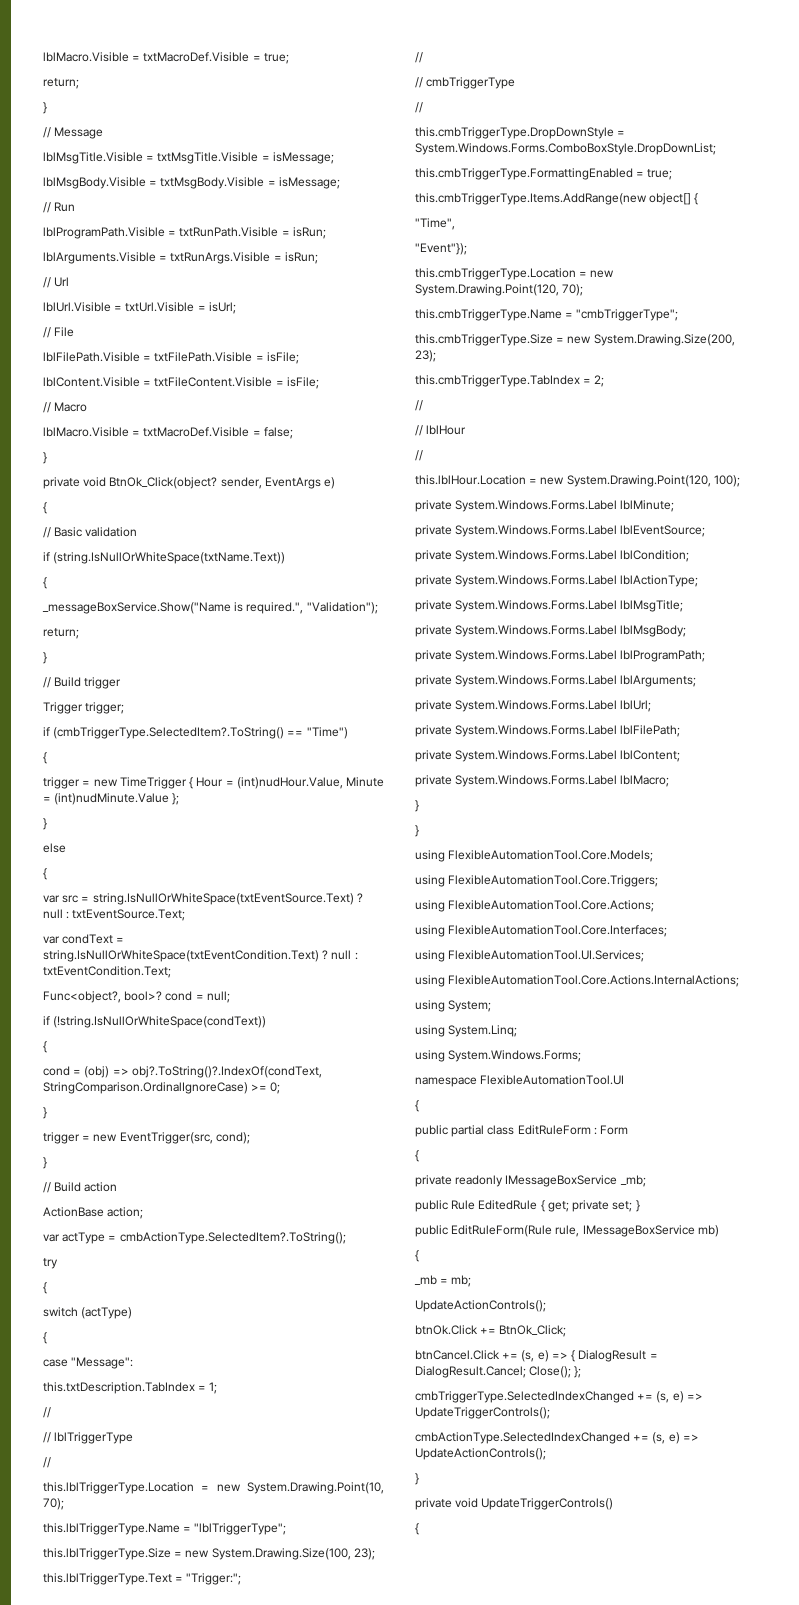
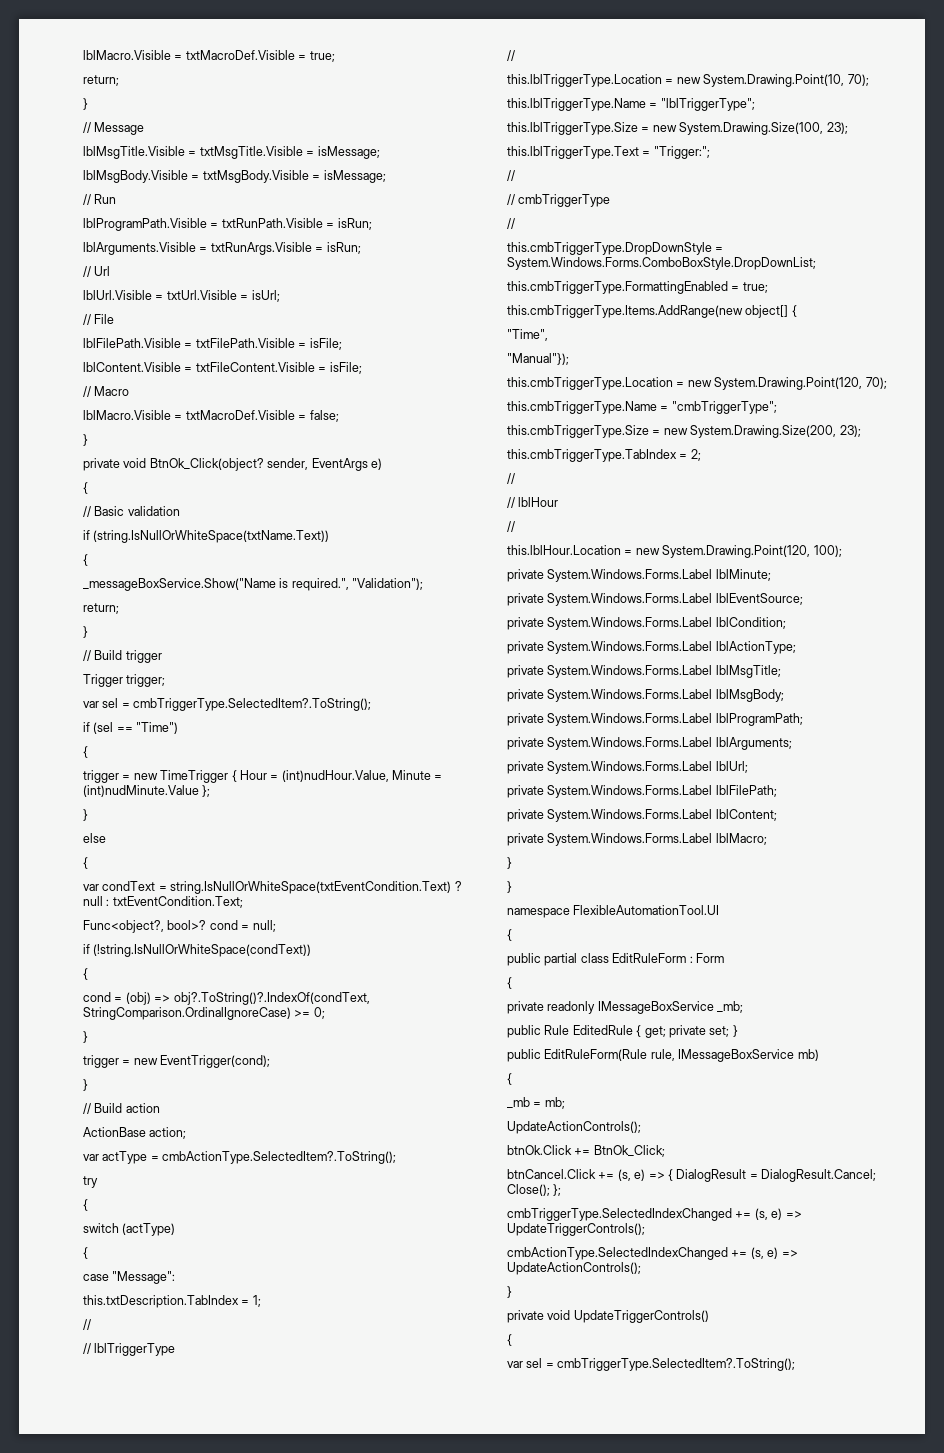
[43,727,285,739] // if (cmbTriggerType.SelectedItem?.ToString() -> [83,698,372,711] [83,722,114,734] // var sel = cmbTriggerType.SelectedItem?.ToString(); // if (sel
[43,893,363,905] [43,909,186,921] // var src = string.IsNullOrWhiteSpace(txtEventSource.Text) ? null : txtEventSource.Text; -> (88, 863) none
[119,1132,250,1144] EventTrigger(src, cond); -> [160,1055,271,1068] EventTrigger(cond);
[415,243,467,255] "Event"}); -> [507,353,569,365] "Manual"});
[415,850,654,862] [415,875,659,887] [415,900,655,912] [415,925,668,937] [415,950,645,962] [415,975,740,987] [415,1000,492,1012] [415,1025,518,1037] [415,1050,582,1062] // using FlexibleAutomationTool.Core.Models; // using FlexibleAutomationTool.Core.Triggers; // using FlexibleAutomationTool.Core.Actions; // using FlexibleAutomationTool.Core.Interfaces; // using FlexibleAutomationTool.UI.Services; // using FlexibleAutomationTool.Core.Actions.InternalActions; // using System; // using System.Linq; // using System.Windows.Forms; -> (512, 887) none
(419, 1529) none -> [507,1358,796,1371] // var sel = cmbTriggerType.SelectedItem?.ToString();

